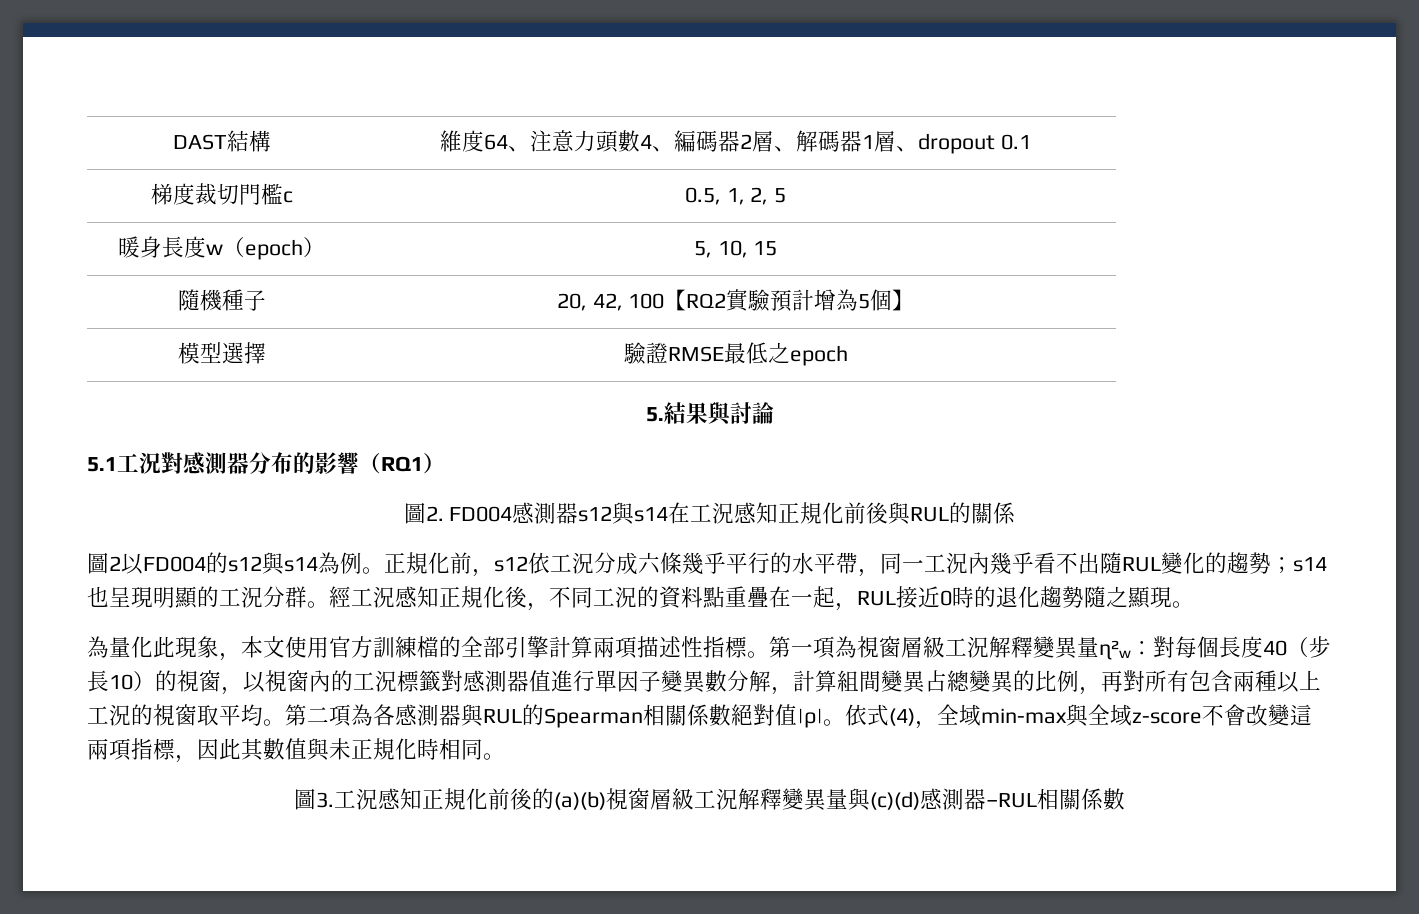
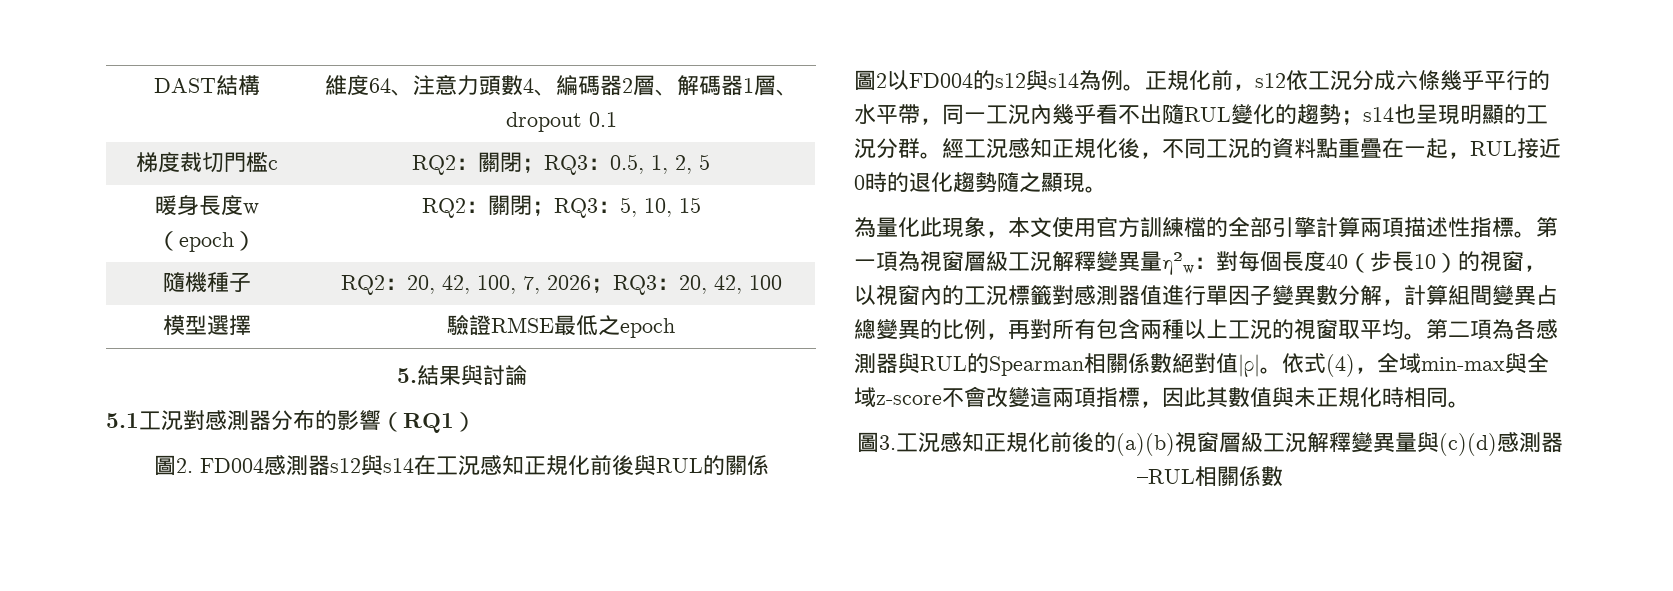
(293, 197) none -> [412,152,610,175] RQ2：關閉；RQ3：
(325, 247) none -> [421,195,620,218] RQ2：關閉；RQ3：
[556,289,915,312] 20, 42, 100【RQ2實驗預計增為5個】 -> [340,275,782,295] RQ2：20, 42, 100, 7, 2026；RQ3：20, 42, 100

